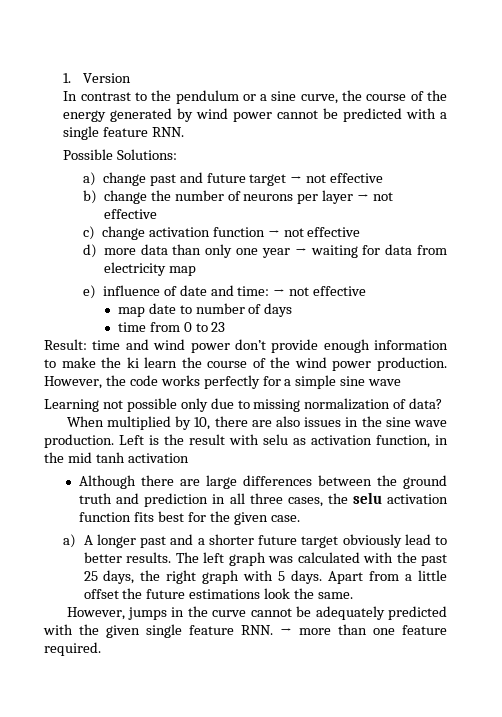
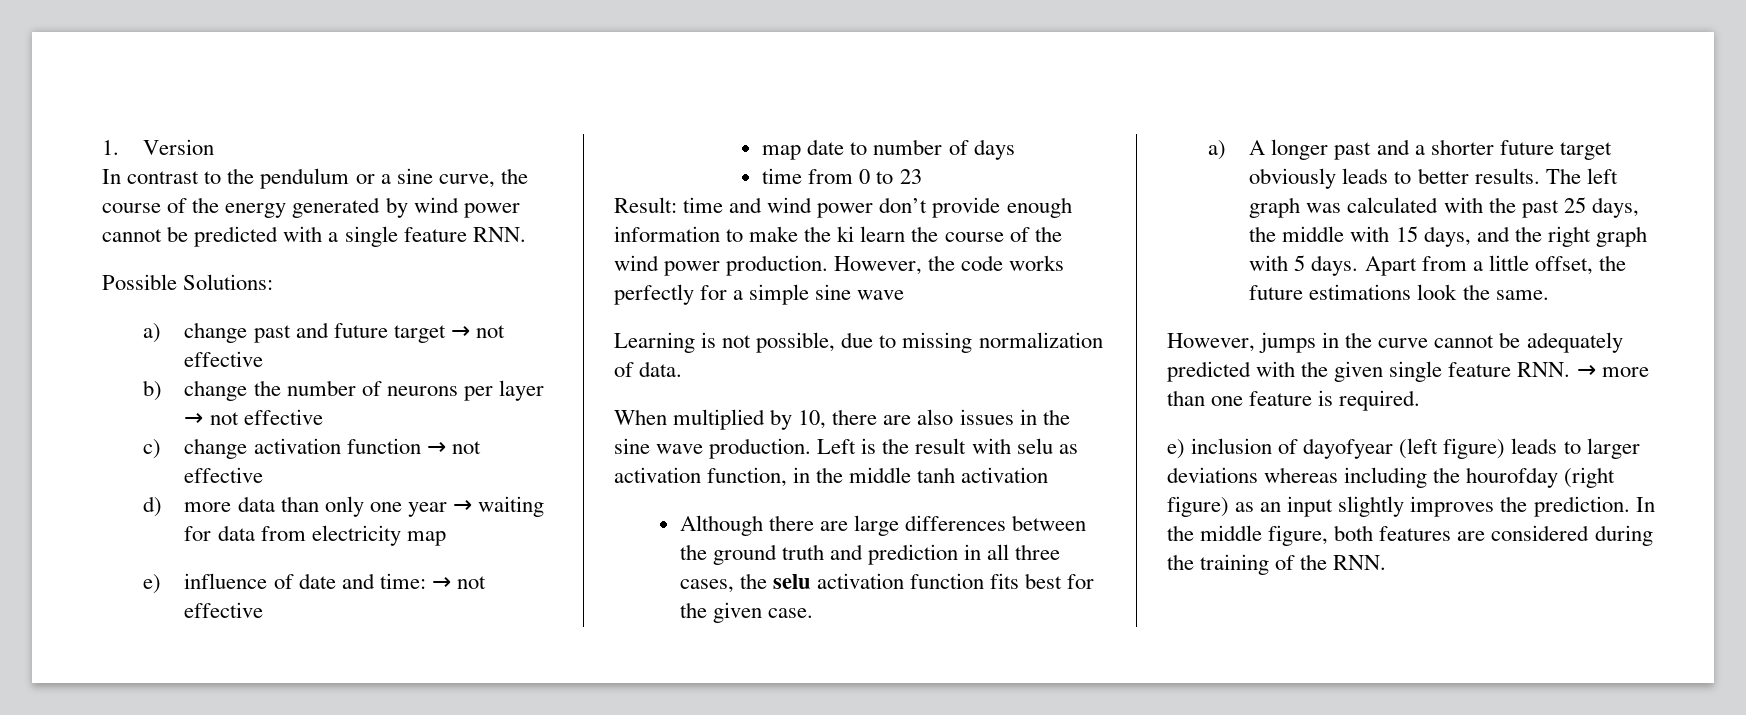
[102,398,208,412] not possible only -> [701,332,836,353] is not possible,
[409,398,443,409] data? -> [639,361,683,377] data.
[67,452,92,463] mid -> [849,467,912,483] middle
[404,534,431,545] lead -> [1342,168,1389,184] leads
(161, 575) none -> [1282,226,1542,247] middle with 15 days, and the
[83,589,119,599] offset -> [1534,256,1593,275] offset,
(447, 630) none -> [1318,390,1334,406] is
(101, 649) none -> [1167,438,1640,459] [1167,467,1616,488] [1167,496,1655,517] [1167,525,1653,546] [1167,554,1387,575] // e) inclusion of dayofyear (left figure) leads to larger deviations whereas including the hourofday (right figure) as an input slightly improves the prediction. In the middle figure, both features are considered during the training of the RNN.

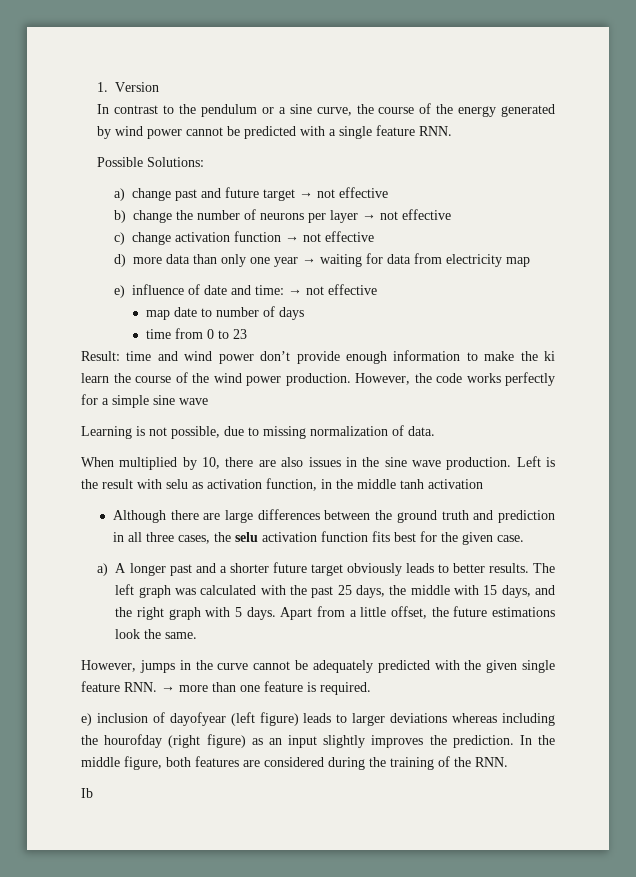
(1387, 562) none -> [81,788,93,798] // Ib

